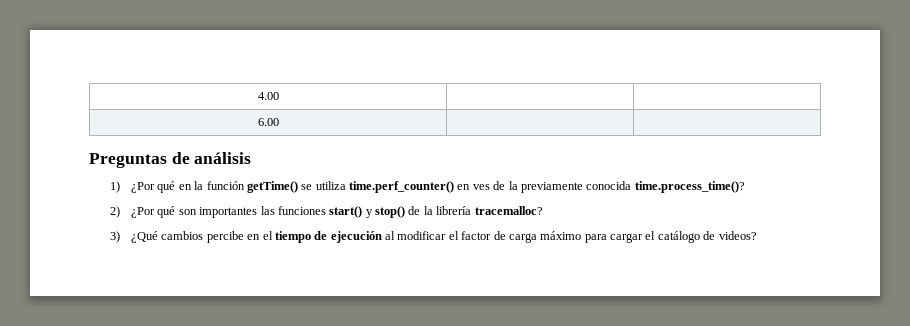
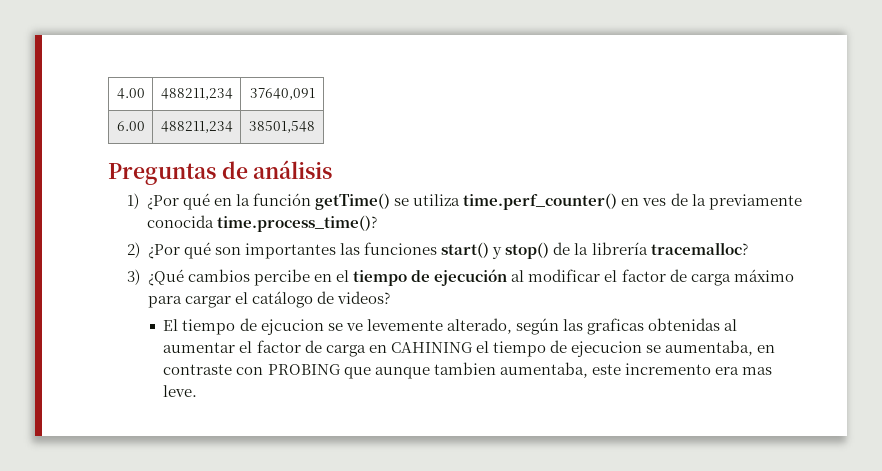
(279, 96) | -> [160,88,233,100] [249,88,315,100] 488211,234 | 37640,091
(279, 122) | -> [160,121,233,133] [248,121,315,133] 488211,234 | 38501,548
(757, 235) none -> [163,318,738,335] [163,340,776,357] [163,362,772,379] [163,385,198,397] // El tiempo de ejcucion se ve levemente alterado, según las graficas obtenidas al aumentar el factor de carga en CAHINING el tiempo de ejecucion se aumentaba, en contraste con PROBING que aunque tambien aumentaba, este incremento era mas leve.

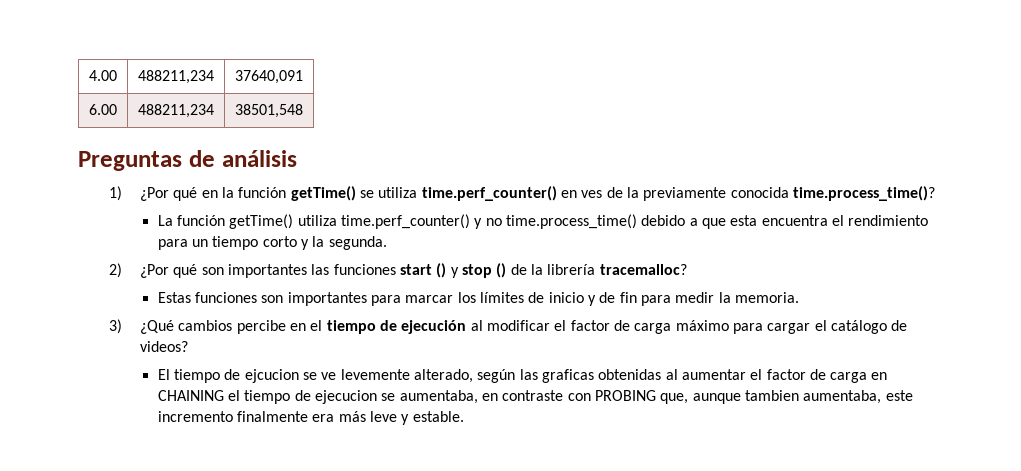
(378, 223) none -> [157,214,929,229] [157,236,387,250] // La función getTime() utiliza time.perf_counter() y no time.process_time() debido a que esta encuentra el rendimiento para un tiempo corto y la segunda.
[441,242,550,259] start() y stop() -> [400,263,507,278] start () y stop ()
(748, 248) none -> [157,292,799,306] // Estas funciones son importantes para marcar los límites de inicio y de fin para medir la memoria.
[390,342,472,353] CAHINING -> [157,390,224,401] CHAINING
[343,367,371,379] que -> [660,393,689,404] que,
[714,367,772,375] [163,385,198,397] era mas leve. -> [237,411,464,425] finalmente era más leve y estable.

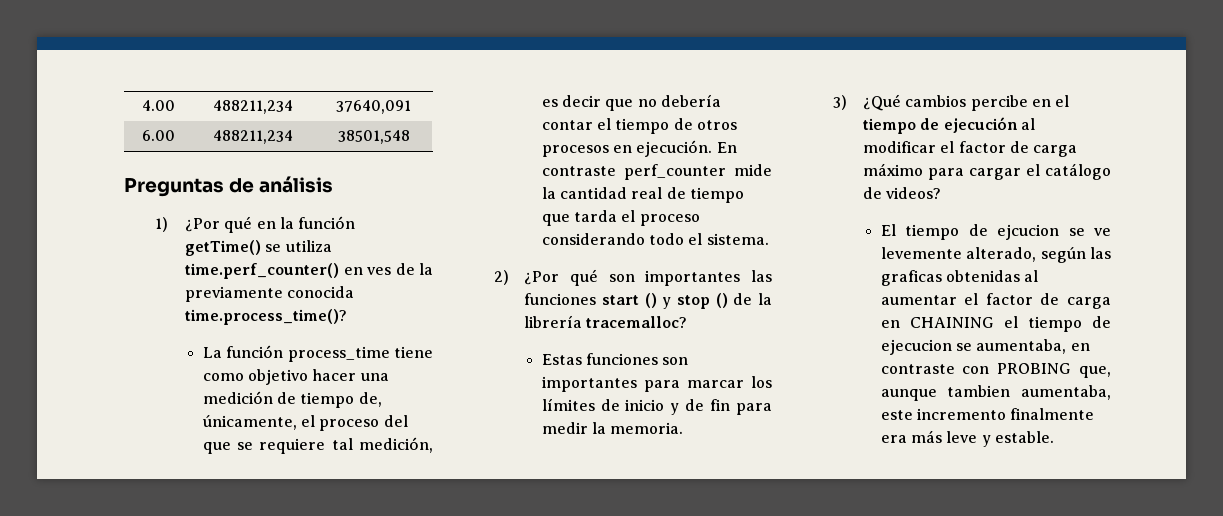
[229,214,929,229] [157,236,387,250] getTime() utiliza time.perf_counter() y no time.process_time() debido a que esta encuentra el rendimiento para un tiempo corto y la segunda. -> [287,346,433,362] [202,369,389,385] [202,391,382,408] [201,415,408,431] [202,437,433,454] [541,94,722,111] [541,118,738,134] [541,140,737,157] [541,164,772,180] [541,187,745,203] [541,210,700,226] [541,233,769,245] process_time tiene como objetivo hacer una medición de tiempo de, únicamente, el proceso del que se requiere tal medición, es decir que no debería contar el tiempo de otros procesos en ejecución. En contraste perf_counter mide la cantidad real de tiempo que tarda el proceso considerando todo el sistema.

